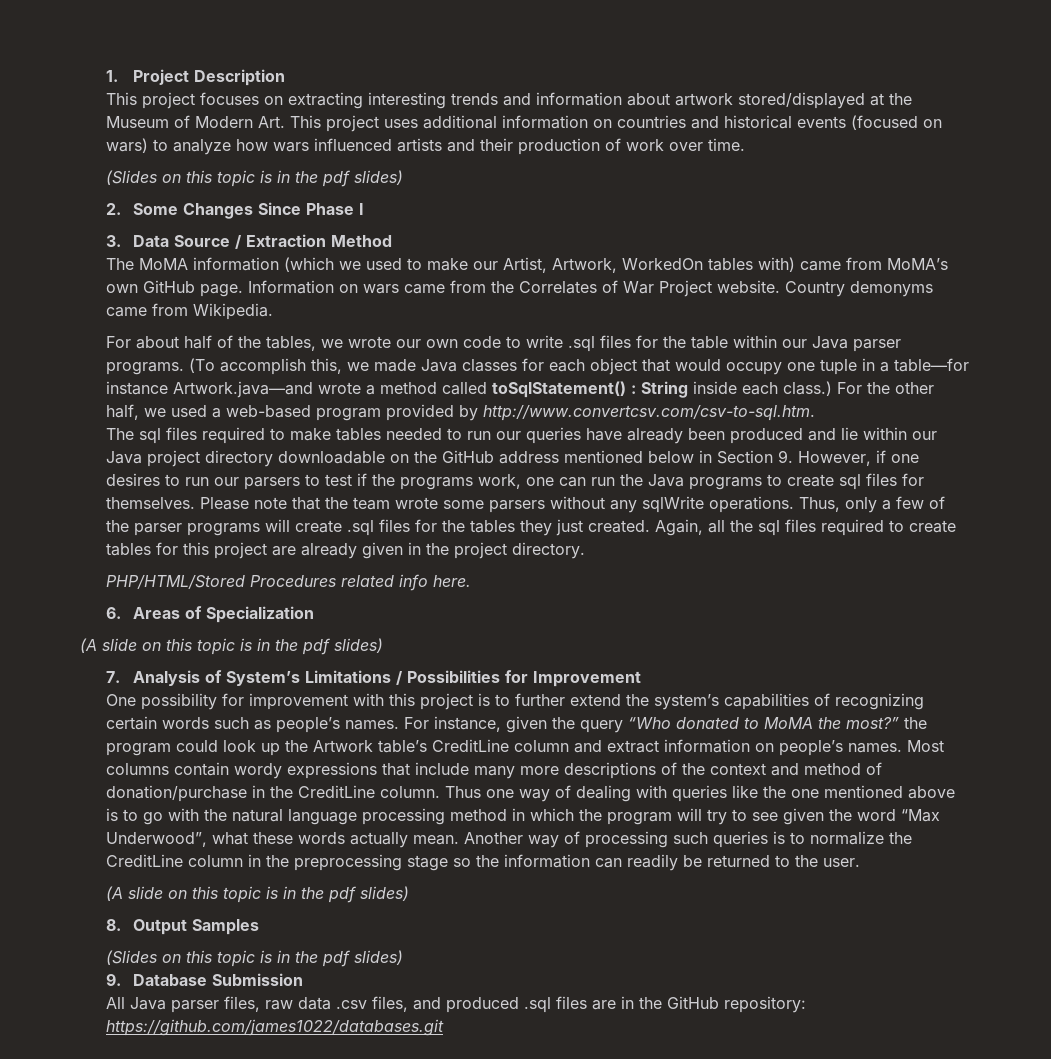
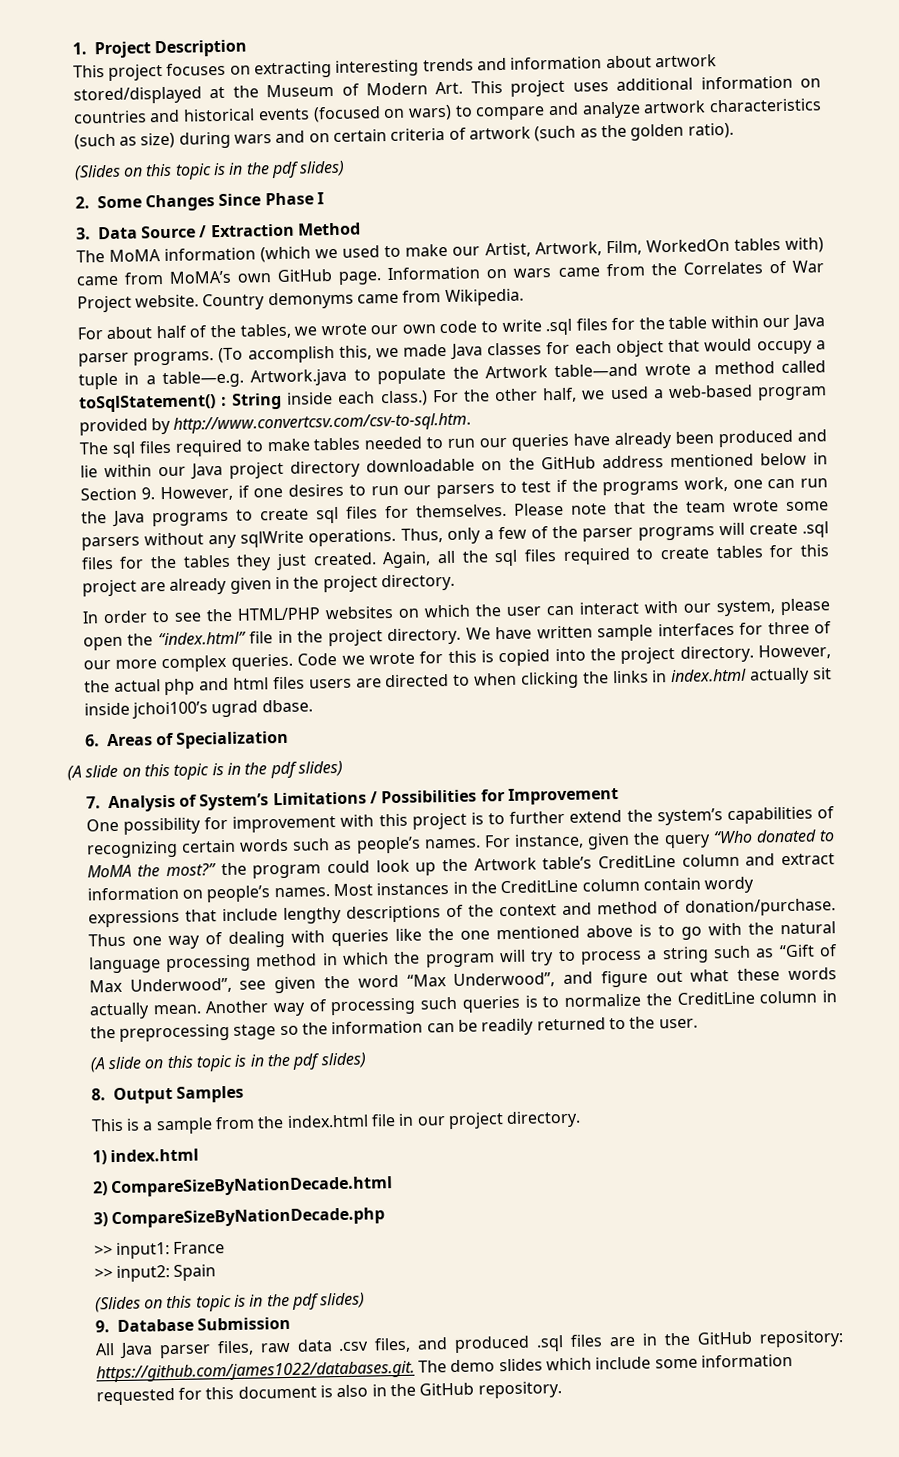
[173,138,746,155] analyze how wars influenced artists and their production of work over time. -> [475,98,822,121] [73,122,734,150] compare and analyze artwork characteristics (such as size) during wars and on certain criteria of artwork (such as the golden ratio).
(618, 265) none -> [605,240,642,256] Film,
[787,362,816,371] one -> [816,340,826,350] a
[894,358,970,372] [106,381,314,398] table—for instance Artwork.java—and -> [161,363,639,389] table—e.g. Artwork.java to populate the Artwork table—and
[106,574,472,591] PHP/HTML/Stored Procedures related info here. -> [81,598,832,624] [82,621,833,651] [82,644,832,673] [83,667,832,696] [83,699,313,719] In order to see the HTML/PHP websites on which the user can interact with our system, please open the “index.html” file in the project directory. We have written sample interfaces for three of our more complex queries. Code we wrote for this is copied into the project directory. However, the actual php and html files users are directed to when clicking the links in index.html actually sit inside jchoi100’s ugrad dbase.
[106,763,170,775] columns -> [376,878,640,896] instances in the CreditLine column
[474,766,560,779] many more -> [282,906,342,925] lengthy
[106,785,441,802] donation/purchase in the CreditLine column. -> [685,898,837,917] donation/purchase.
(748, 815) none -> [580,944,839,965] [88,977,232,994] process a string such as “Gift of Max Underwood”,
(208, 839) none -> [563,970,683,988] and figure out
[627,854,703,871] readily be -> [458,1018,535,1036] be readily
(259, 927) none -> [90,1110,582,1135] [91,1148,200,1165] [92,1176,394,1198] [92,1207,386,1229] [93,1241,226,1260] [93,1264,217,1283] // This is a sample from the index.html file in our project directory. // 1) index.html // 2) CompareSizeByNationDecade.html // 3) CompareSizeByNationDecade.php // >> input1: France // >> input2: Spain
[106,1019,445,1036] https://github.com/james1022/databases.git -> [95,1353,794,1383] [95,1381,562,1406] https://github.com/james1022/databases.git. The demo slides which include some information requested for this document is also in the GitHub repository.

